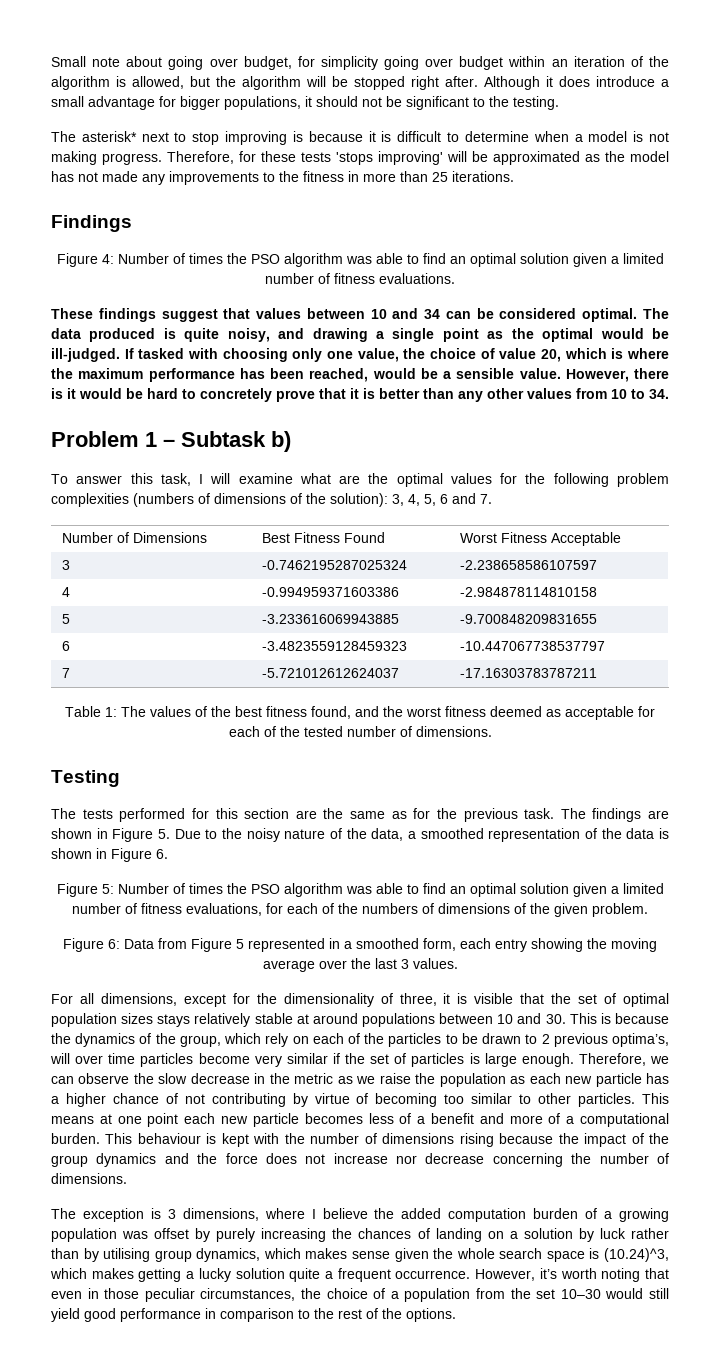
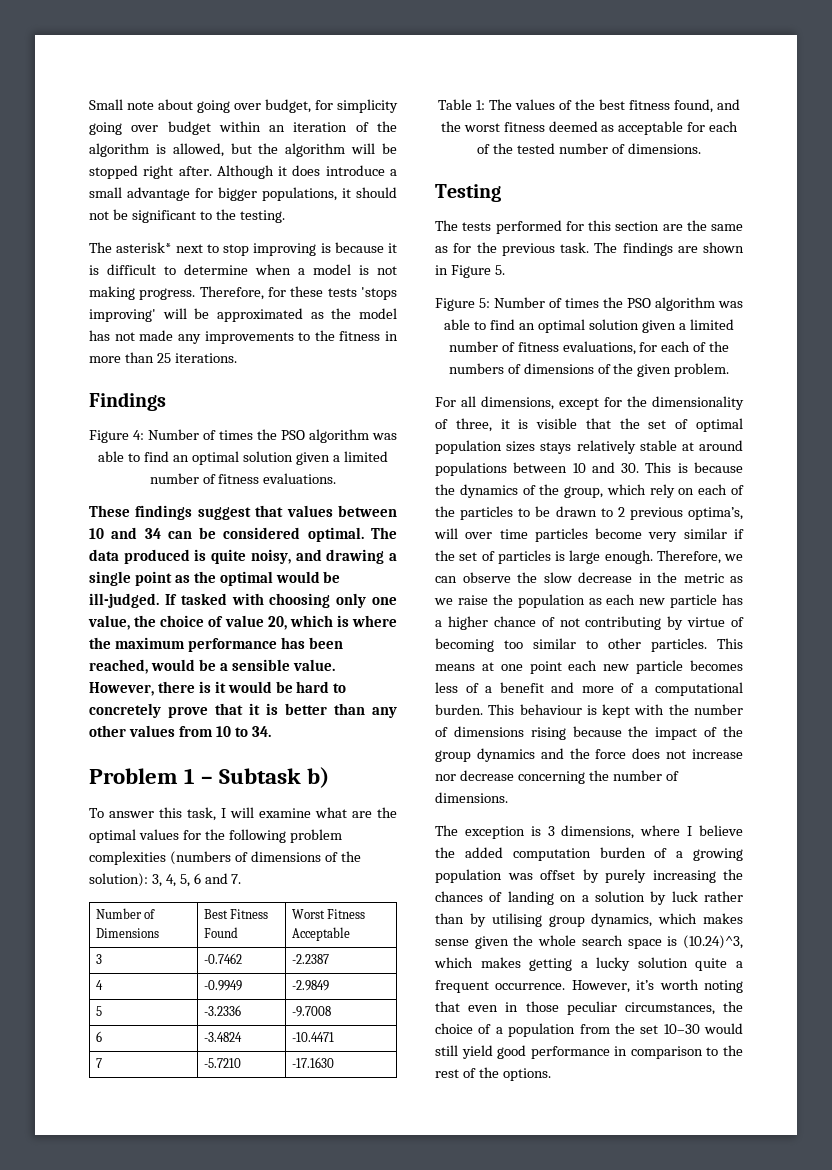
[261,560,407,570] [459,560,597,570] -0.7462195287025324 | -2.238658586107597 -> [203,953,242,964] [291,954,329,964] -0.7462 | -2.2387
[261,587,399,597] [459,587,597,597] -0.994959371603386 | -2.984878114810158 -> [203,980,242,991] [291,980,329,991] -0.9949 | -2.9849
[261,614,399,624] [459,614,597,624] -3.233616069943885 | -9.700848209831655 -> [203,1005,241,1016] [291,1006,331,1017] -3.2336 | -9.7008
[261,641,407,651] [459,641,605,651] -3.4823559128459323 | -10.447067738537797 -> [203,1032,242,1042] [291,1032,334,1042] -3.4824 | -10.4471
[261,668,399,678] [459,668,597,678] -5.721012612624037 | -17.16303783787211 -> [203,1058,241,1068] [291,1057,334,1068] -5.7210 | -17.1630
[174,828,669,842] [51,848,168,862] Due to the noisy nature of the data, a smoothed representation of the data is shown in Figure 6. -> (505, 270) none
[63,938,657,952] [262,958,458,972] // Figure 6: Data from Figure 5 represented in a smoothed form, each entry showing the moving average over the last 3 values. -> (730, 370) none

